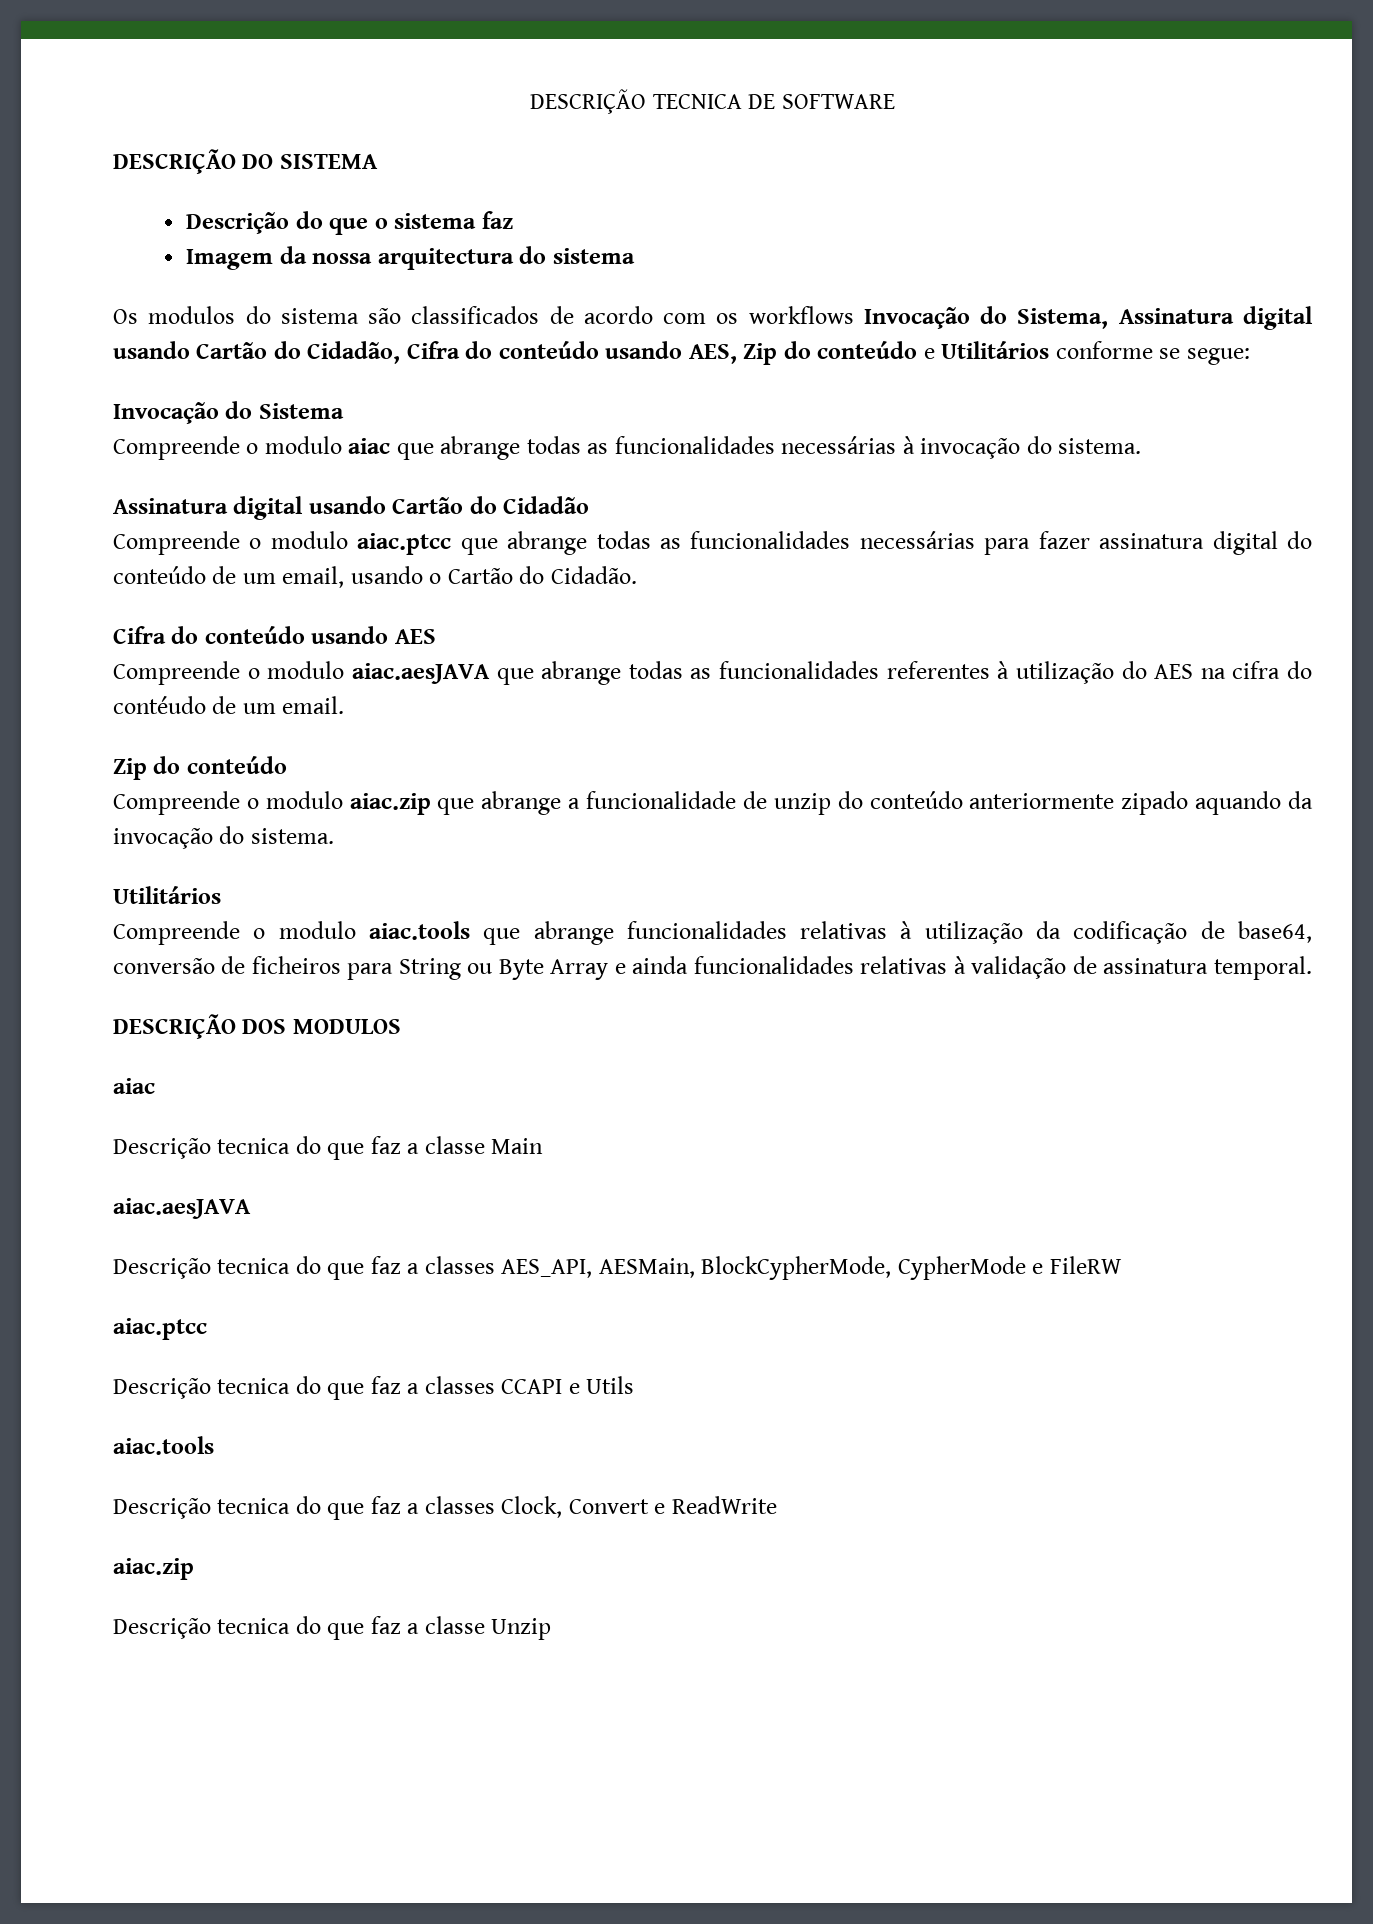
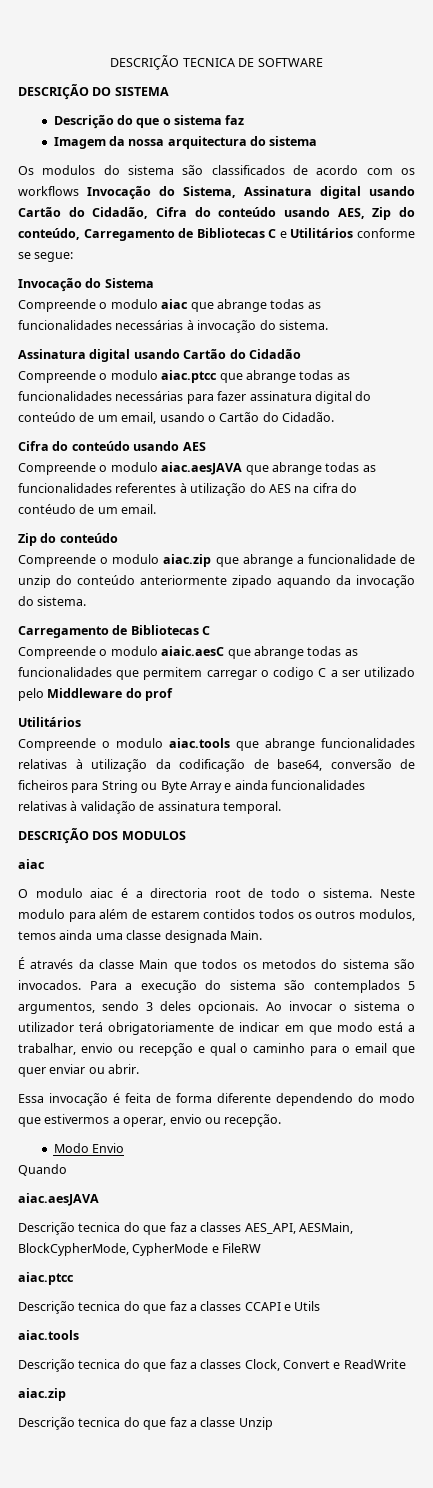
[817,341,918,359] conteúdo -> [18,228,277,241] conteúdo, Carregamento de Bibliotecas C
(334, 836) none -> [18,625,211,638] [18,646,358,659] [18,667,416,680] [18,688,174,701] // Carregamento de Bibliotecas C // Compreende o modulo aiaic.aesC que abrange todas as funcionalidades que permitem carregar o codigo C a ser utilizado pelo Middleware do prof
[113,1136,544,1160] Descrição tecnica do que faz a classe Main -> [18,888,415,898] [18,909,416,922] [18,930,262,943] [18,957,416,972] [18,980,415,993] [18,1001,415,1014] [18,1022,415,1035] [18,1043,416,1056] [18,1064,140,1077] [18,1093,415,1106] [18,1114,282,1127] [53,1143,124,1153] [18,1164,67,1176] O modulo aiac é a directoria root de todo o sistema. Neste modulo para além de estarem contidos todos os outros modulos, temos ainda uma classe designada Main. // É através da classe Main que todos os metodos do sistema são invocados. Para a execução do sistema são contemplados 5 argumentos, sendo 3 deles opcionais. Ao invocar o sistema o utilizador terá obrigatoriamente de indicar em que modo está a trabalhar, envio ou recepção e qual o caminho para o email que quer enviar ou abrir. // Essa invocação é feita de forma diferente dependendo do modo que estivermos a operar, envio ou recepção. // Modo Envio // Quando

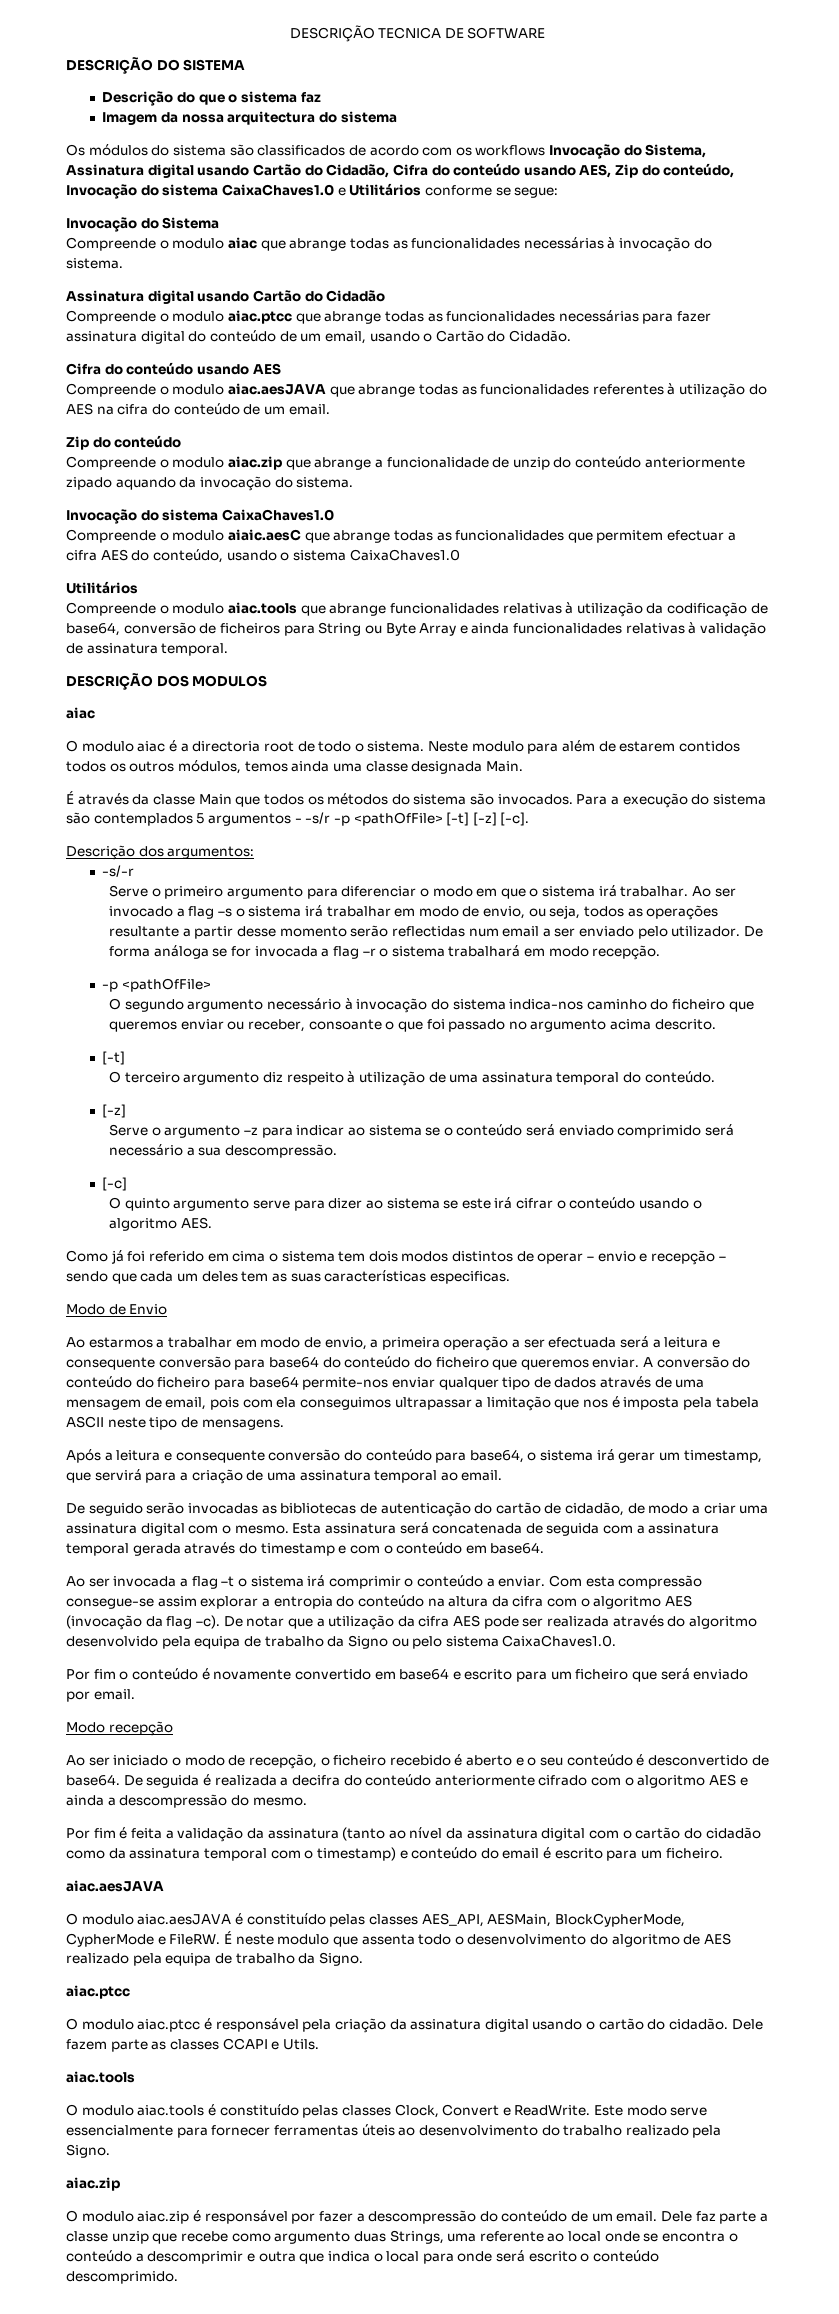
[42,165,96,175] modulos -> [88,144,148,156] módulos
[83,228,277,241] Carregamento de Bibliotecas C -> [66,184,334,199] Invocação do sistema CaixaChaves1.0
[18,504,76,514] contéudo -> [173,403,240,415] conteúdo
[18,625,211,638] Carregamento de Bibliotecas C -> [66,509,334,524] Invocação do sistema CaixaChaves1.0
[206,667,416,680] [18,688,174,701] carregar o codigo C a ser utilizado pelo Middleware do prof -> [667,530,736,541] [66,549,460,563] efectuar a cifra AES do conteúdo, usando o sistema CaixaChaves1.0
[359,909,416,921] modulos, -> [177,760,241,774] módulos,
[261,959,316,969] metodos -> [327,793,389,805] métodos
[18,1001,415,1014] [18,1022,415,1035] [18,1043,416,1056] [18,1064,140,1077] [18,1093,415,1106] [18,1114,282,1127] [53,1143,124,1153] [18,1164,67,1176] [18,1193,99,1206] [18,1222,197,1235] argumentos, sendo 3 deles opcionais. Ao invocar o sistema o utilizador terá obrigatoriamente de indicar em que modo está a trabalhar, envio ou recepção e qual o caminho para o email que quer enviar ou abrir. // Essa invocação é feita de forma diferente dependendo do modo que estivermos a operar, envio ou recepção. // Modo Envio // Quando // aiac.aesJAVA // Descrição tecnica do que faz a -> [207,812,530,826] [66,845,255,860] [102,865,135,877] [108,885,736,899] [108,905,719,920] [108,925,764,939] [108,945,661,960] [102,978,211,992] [108,998,754,1013] [108,1019,716,1032] [102,1051,126,1065] [108,1071,715,1086] [102,1104,127,1118] [108,1124,735,1138] [108,1144,337,1158] [102,1177,128,1191] [108,1197,702,1211] [108,1217,212,1231] [66,1250,726,1265] [66,1270,510,1284] [66,1304,168,1315] [66,1336,720,1351] [66,1356,751,1370] [66,1376,705,1390] [66,1396,759,1411] [66,1416,284,1430] [66,1449,762,1463] [66,1469,503,1484] [66,1502,769,1517] [66,1522,720,1536] [66,1542,545,1556] [66,1575,703,1589] [66,1595,693,1609] [66,1615,757,1630] [66,1635,617,1649] [66,1668,749,1682] [66,1689,135,1702] [66,1721,173,1736] [66,1754,769,1769] [66,1774,748,1788] [66,1794,307,1808] [66,1827,761,1842] [66,1847,723,1861] [66,1880,164,1892] [66,1913,366,1927] argumentos - -s/r -p <pathOfFile> [-t] [-z] [-c]. // Descrição dos argumentos: // -s/-r // Serve o primeiro argumento para diferenciar o modo em que o sistema irá trabalhar. Ao ser invocado a flag –s o sistema irá trabalhar em modo de envio, ou seja, todos as operações resultante a partir desse momento serão reflectidas num email a ser enviado pelo utilizador. De forma análoga se for invocada a flag –r o sistema trabalhará em modo recepção. // -p <pathOfFile> // O segundo argumento necessário à invocação do sistema indica-nos caminho do ficheiro que queremos enviar ou receber, consoante o que foi passado no argumento acima descrito. // [-t] // O terceiro argumento diz respeito à utilização de uma assinatura temporal do conteúdo. // [-z] // Serve o argumento –z para indicar ao sistema se o conteúdo será enviado comprimido será necessário a sua descompressão. // [-c] // O quinto argumento serve para dizer ao sistema se este irá cifrar o conteúdo usando o algoritmo AES. // Como já foi referido em cima o sistema tem dois modos distintos de operar – envio e recepção – sendo que cada um deles tem as suas características especificas. // Modo de Envio // Ao estarmos a trabalhar em modo de envio, a primeira operação a ser efectuada será a leitura e consequente conversão para base64 do conteúdo do ficheiro que queremos enviar. A conversão do conteúdo do ficheiro para base64 permite-nos enviar qualquer tipo de dados através de uma mensagem de email, pois com ela conseguimos ultrapassar a limitação que nos é imposta pela tabela ASCII neste tipo de mensagens. // Após a leitura e consequente conversão do conteúdo para base64, o sistema irá gerar um timestamp, que servirá para a criação de uma assinatura temporal ao email. // De seguido serão invocadas as bibliotecas de autenticação do cartão de cidadão, de modo a criar uma assinatura digital com o mesmo. Esta assinatura será concatenada de seguida com a assinatura temporal gerada através do timestamp e com o conteúdo em base64. // Ao ser invocada a flag –t o sistema irá comprimir o conteúdo a enviar. Com esta compressão consegue-se assim explorar a entropia do conteúdo na altura da cifra com o algoritmo AES (invocação da flag –c). De notar que a utilização da cifra AES pode ser realizada através do algoritmo desenvolvido pela equipa de trabalho da Signo ou pelo sistema CaixaChaves1.0. // Por fim o conteúdo é novamente convertido em base64 e escrito para um ficheiro que será enviado por email. // Modo recepção // Ao ser iniciado o modo de recepção, o ficheiro recebido é aberto e o seu conteúdo é desconvertido de base64. De seguida é realizada a decifra do conteúdo anteriormente cifrado com o algoritmo AES e ainda a descompressão do mesmo. // Por fim é feita a validação da assinatura (tanto ao nível da assinatura digital com o cartão do cidadão como da assinatura temporal com o timestamp) e conteúdo do email é escrito para um ficheiro. // aiac.aesJAVA // O modulo aiac.aesJAVA é constituído pelas
[222,1243,262,1253] [18,1272,74,1285] [18,1301,197,1314] FileRW // aiac.ptcc // Descrição tecnica do que faz a -> [169,1931,732,1947] [66,1952,363,1966] [66,1985,130,1999] [66,2018,763,2033] [66,2039,167,2052] FileRW. É neste modulo que assenta todo o desenvolvimento do algoritmo de AES realizado pela equipa de trabalho da Signo. // aiac.ptcc // O modulo aiac.ptcc é responsável pela criação da assinatura digital usando o cartão do cidadão. Dele fazem parte as
[294,1301,321,1311] Utils -> [282,2039,319,2050] Utils.
[18,1359,406,1372] [18,1388,66,1401] [18,1417,273,1430] Descrição tecnica do que faz a classes Clock, Convert e ReadWrite // aiac.zip // Descrição tecnica do que faz a classe Unzip -> [66,2104,708,2118] [66,2124,722,2138] [66,2144,110,2158] [66,2177,120,2191] [66,2210,768,2224] [66,2230,738,2244] [66,2250,660,2264] [66,2271,178,2284] O modulo aiac.tools é constituído pelas classes Clock, Convert e ReadWrite. Este modo serve essencialmente para fornecer ferramentas úteis ao desenvolvimento do trabalho realizado pela Signo. // aiac.zip // O modulo aiac.zip é responsável por fazer a descompressão do conteúdo de um email. Dele faz parte a classe unzip que recebe como argumento duas Strings, uma referente ao local onde se encontra o conteúdo a descomprimir e outra que indica o local para onde será escrito o conteúdo descomprimido.

